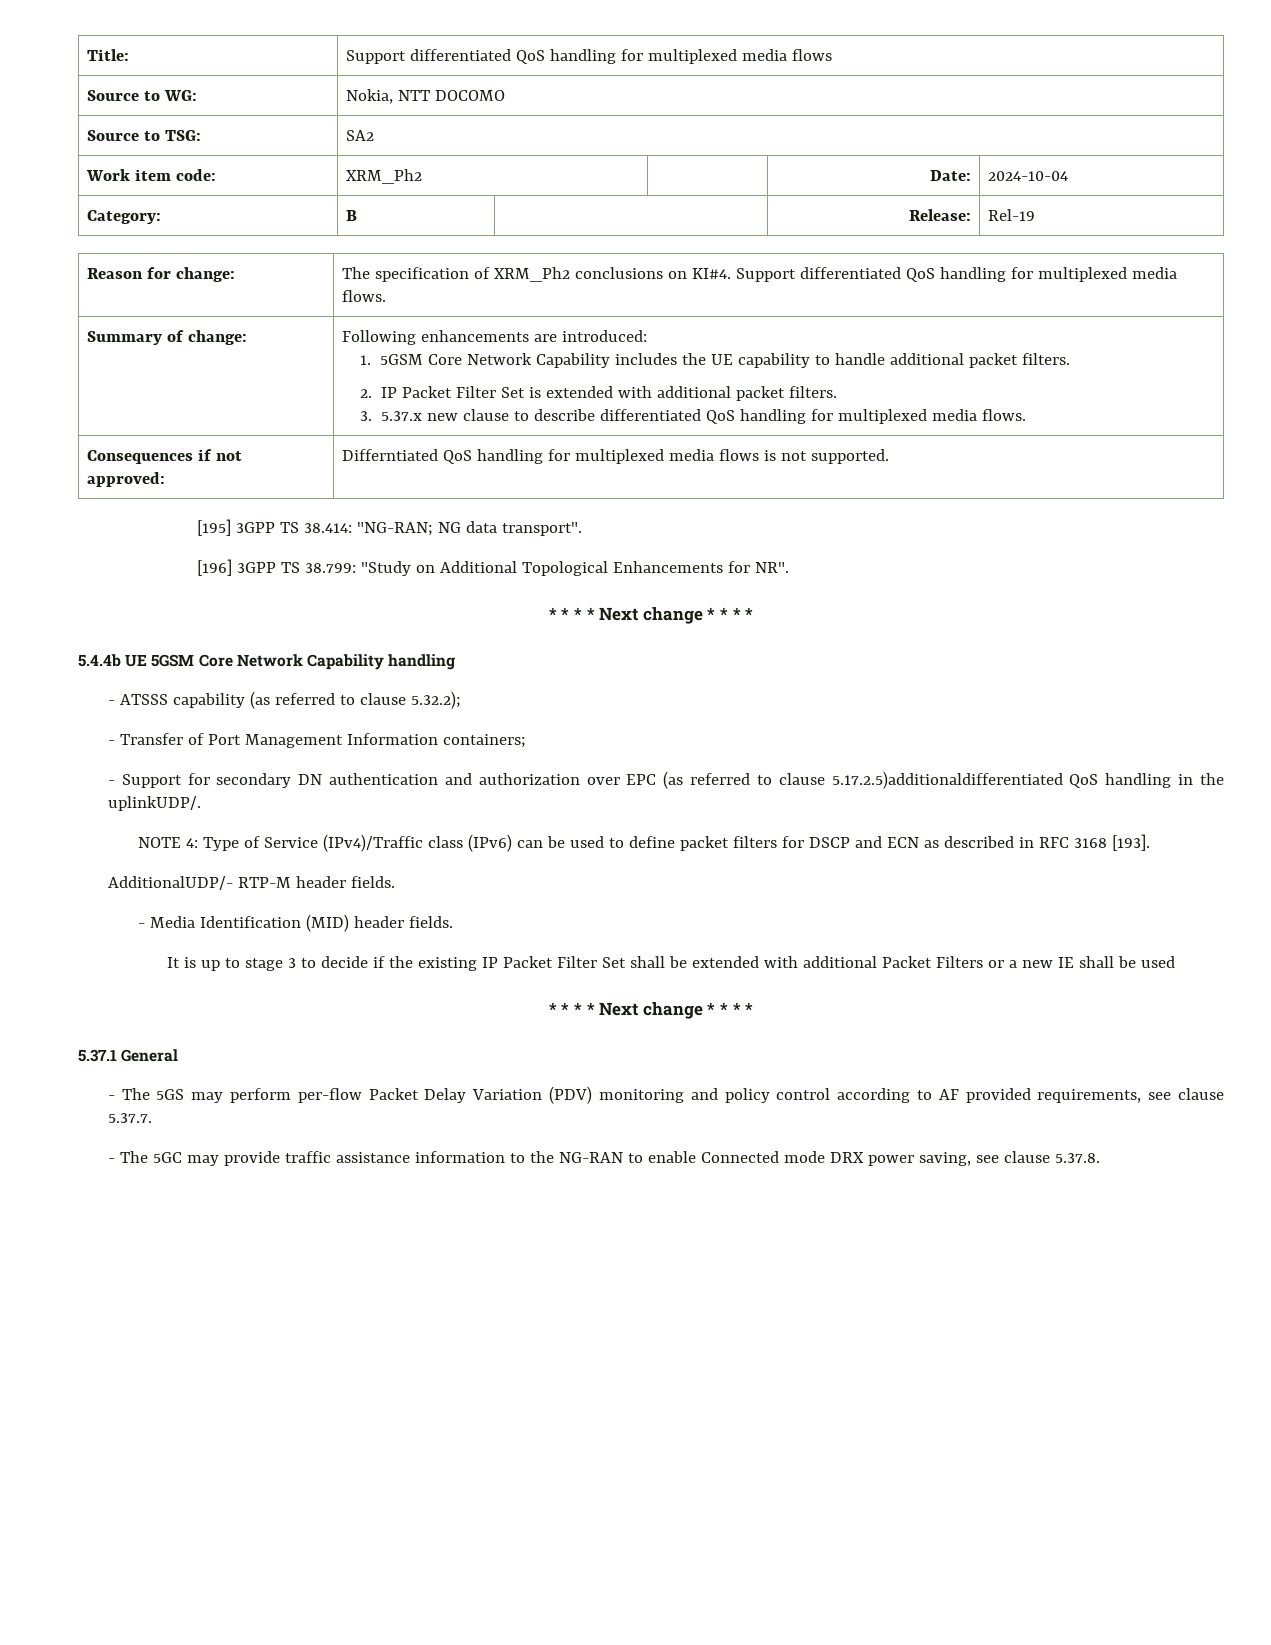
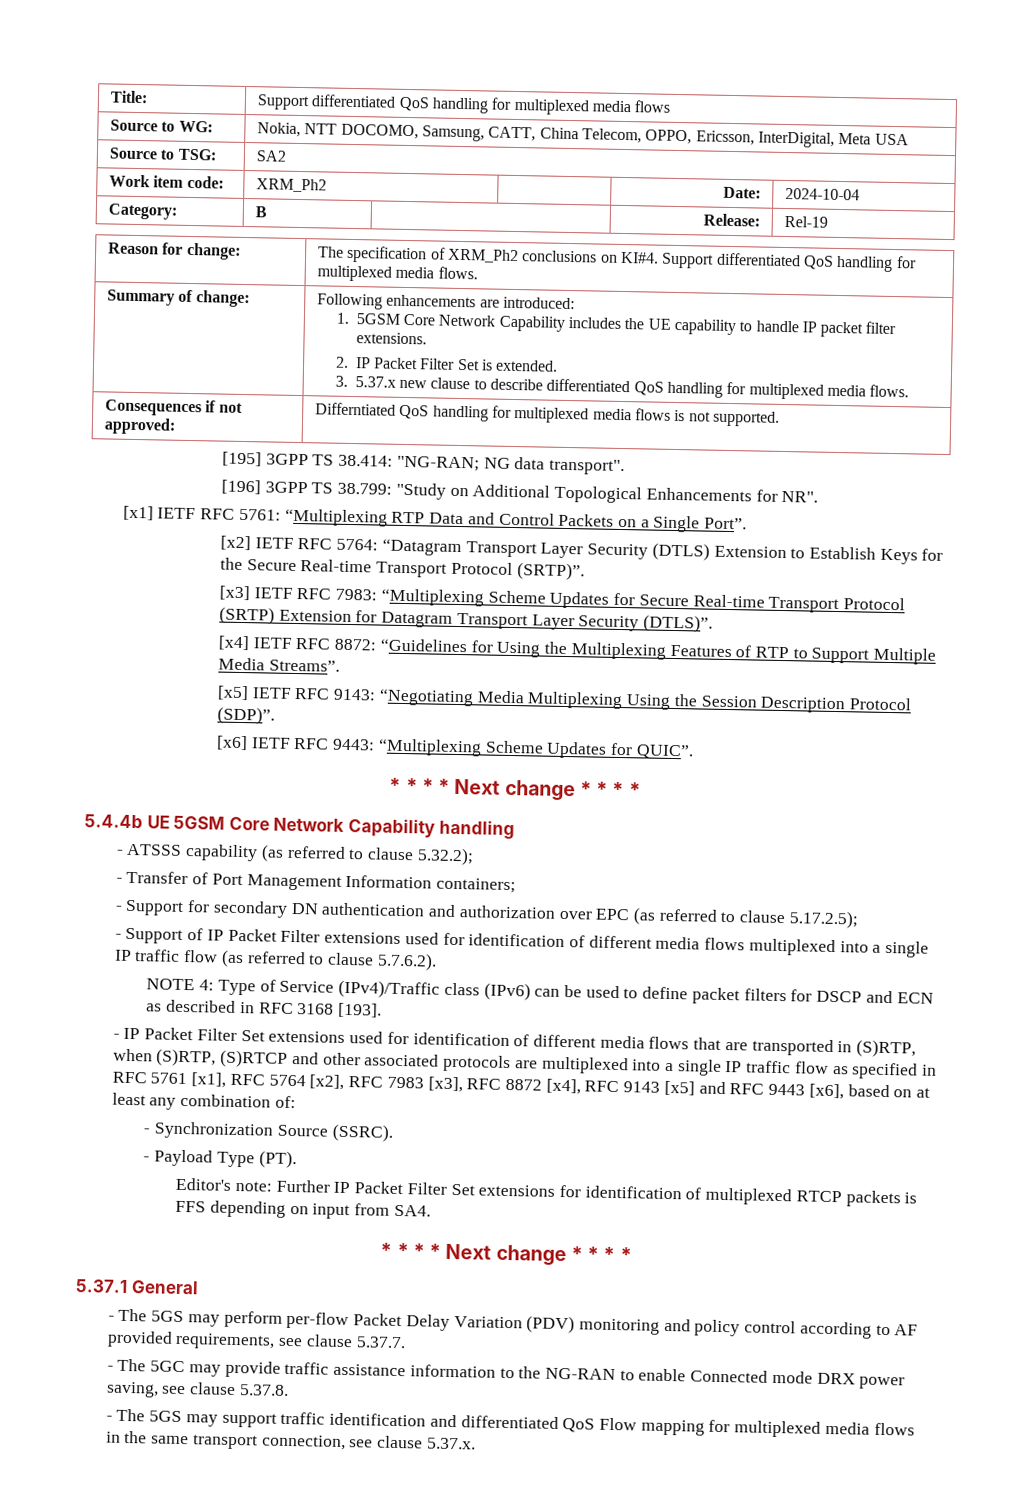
[435,90,506,101] DOCOMO -> [340,123,909,148] DOCOMO, Samsung, CATT, China Telecom, OPPO, Ericsson, InterDigital, Meta USA
[890,353,1071,368] additional packet filters. -> [801,321,897,338] [355,332,427,345] IP packet filter extensions.
[546,386,838,401] extended with additional packet filters. -> [495,359,559,372] extended.
(790, 567) none -> [122,505,748,533] [219,535,944,565] [219,557,585,581] [218,585,905,614] [218,606,714,633] [217,635,937,665] [217,657,340,672] [216,685,911,714] [216,706,275,725] [215,735,694,760] // [x1] IETF RFC 5761: “Multiplexing RTP Data and Control Packets on a Single Port”. // [x2] IETF RFC 5764: “Datagram Transport Layer Security (DTLS) Extension to Establish Keys for the Secure Real-time Transport Protocol (SRTP)”. // [x3] IETF RFC 7983: “Multiplexing Scheme Updates for Secure Real-time Transport Protocol (SRTP) Extension for Datagram Transport Layer Security (DTLS)”. // [x4] IETF RFC 8872: “Guidelines for Using the Multiplexing Features of RTP to Support Multiple Media Streams”. // [x5] IETF RFC 9143: “Negotiating Media Multiplexing Using the Session Description Protocol (SDP)”. // [x6] IETF RFC 9443: “Multiplexing Scheme Updates for QUIC”.
[831,771,1224,789] [107,796,201,811] 5.17.2.5)additionaldifferentiated QoS handling in the uplinkUDP/. -> [788,910,859,929] [114,927,930,958] [113,949,437,971] 5.17.2.5); // - Support of IP Packet Filter extensions used for identification of different media flows multiplexed into a single IP traffic flow (as referred to clause 5.7.6.2).
[107,876,395,890] [137,914,453,932] [167,956,1176,971] AdditionalUDP/- RTP-M header fields. // - Media Identification (MID) header fields. // It is up to stage 3 to decide if the existing IP Packet Filter Set shall be extended with additional Packet Filters or a new IE shall be used -> [112,1027,917,1058] [112,1048,938,1080] [111,1071,930,1100] [111,1092,296,1110] [143,1121,394,1142] [143,1149,297,1169] [175,1177,918,1208] [175,1200,431,1220] - IP Packet Filter Set extensions used for identification of different media flows that are transported in (S)RTP, when (S)RTP, (S)RTCP and other associated protocols are multiplexed into a single IP traffic flow as specified in RFC 5761 [x1], RFC 5764 [x2], RFC 7983 [x3], RFC 8872 [x4], RFC 9143 [x5] and RFC 9443 [x6], based on at least any combination of: // - Synchronization Source (SSRC). // - Payload Type (PT). // Editor's note: Further IP Packet Filter Set extensions for identification of multiplexed RTCP packets is FFS depending on input from SA4.
(1100, 1158) none -> [105,1408,915,1438] [105,1430,476,1451] // - The 5GS may support traffic identification and differentiated QoS Flow mapping for multiplexed media flows in the same transport connection, see clause 5.37.x.

